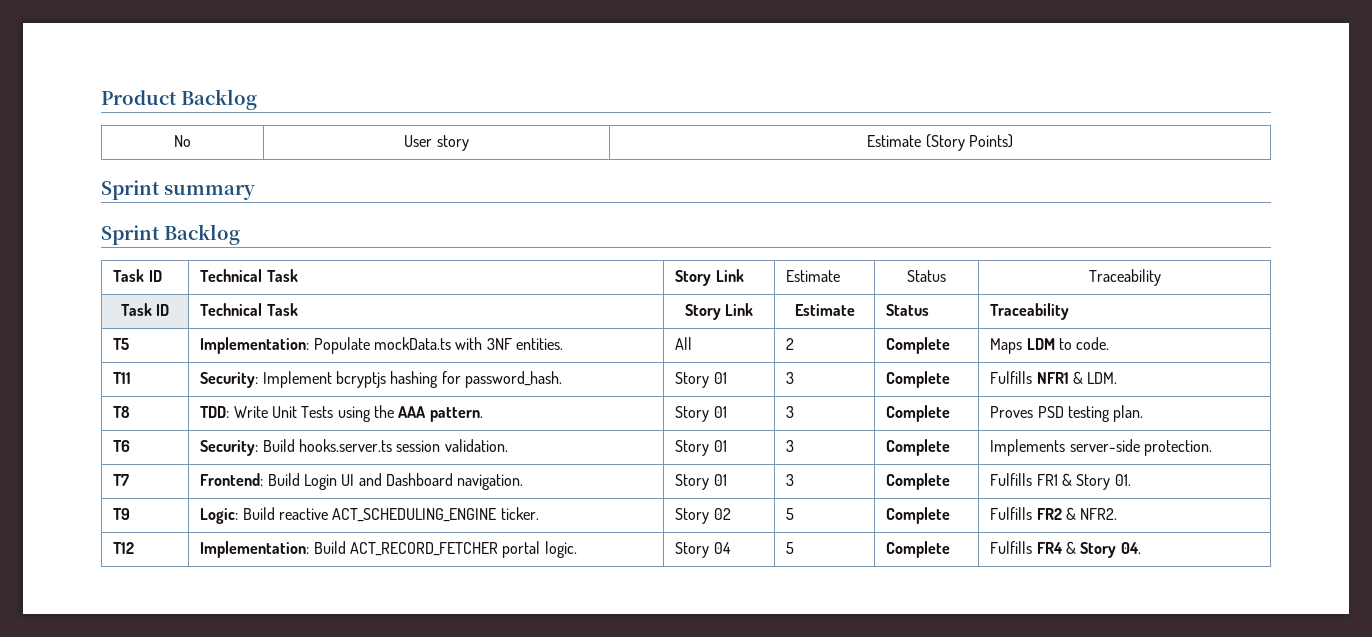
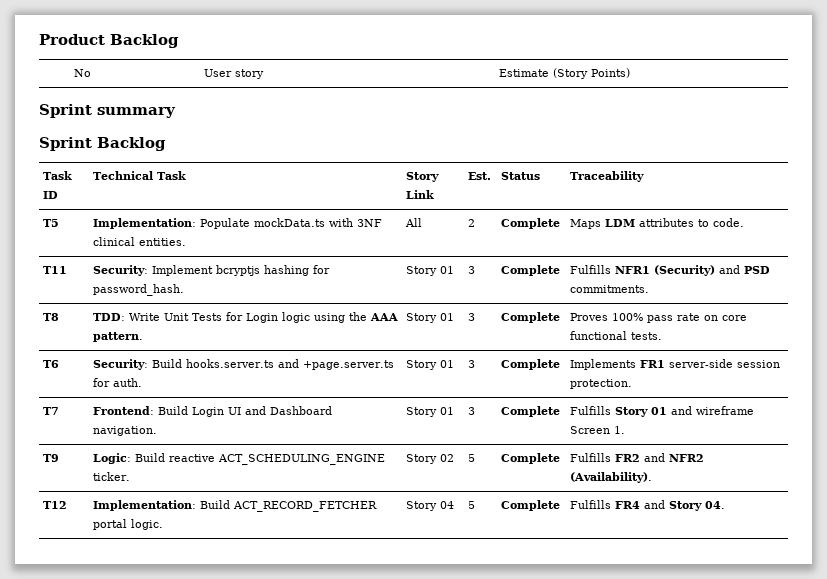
[786,270,841,282] [907,270,946,282] [1088,269,1161,286] [120,303,170,316] [200,303,298,316] [684,303,754,320] [794,304,855,316] Estimate | Status | Traceability // Task ID | Technical Task | Story Link | Estimate -> [468,172,492,180] Est.
(512, 344) none -> [93,237,136,246] clinical
(1055, 344) none -> [639,218,695,227] attributes
[1072,371,1118,384] & LDM. -> [654,265,771,276] [570,285,650,293] (Security) and PSD commitments.
(334, 412) none -> [226,312,311,323] for Login logic
[1037,405,1144,422] PSD testing plan. -> [612,313,748,323] [570,331,663,340] 100% pass rate on core functional tests.
[396,439,508,452] session validation. -> [278,359,395,370] [93,378,143,387] and +page.server.ts for auth.
[1069,439,1140,452] server-side -> [640,359,781,368] FR1 server-side session
[1036,473,1131,490] FR1 & Story 01. -> [615,406,755,417] [570,426,626,434] Story 01 and wireframe Screen 1.
[1065,507,1118,520] & NFR2. -> [644,453,705,462] [570,472,653,483] and NFR2 (Availability).
[1065,541,1076,554] & -> [644,500,666,509] and

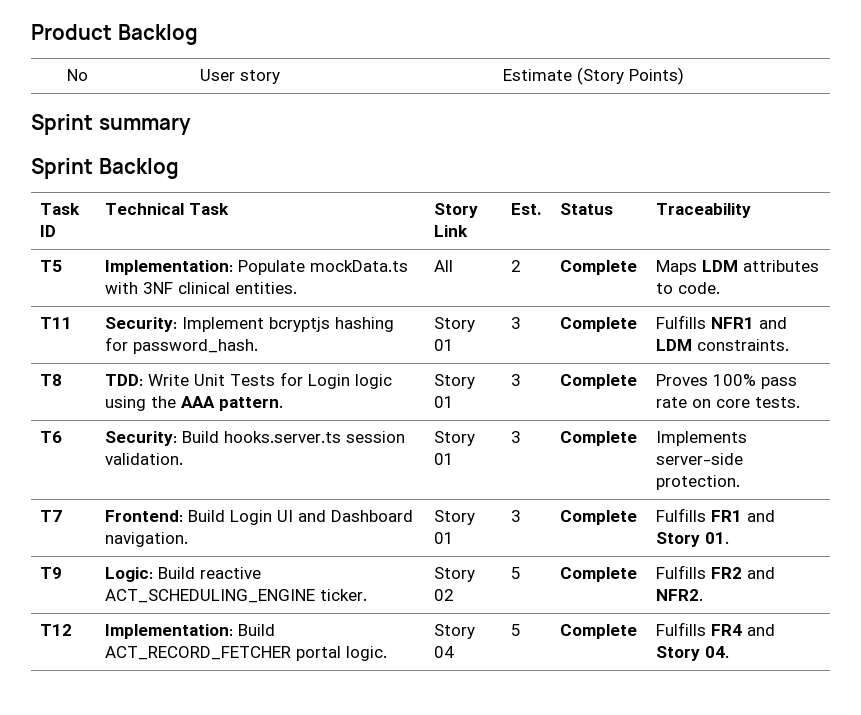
[654,265,771,276] [570,285,650,293] (Security) and PSD commitments. -> [758,317,787,329] [655,339,789,351] and LDM constraints.
[570,331,628,340] functional -> (750, 403) none
[278,359,395,370] [93,378,143,387] and +page.server.ts for auth. -> [345,431,405,443] [104,453,183,465] session validation.
[640,359,781,368] FR1 server-side session -> [655,453,743,465] server-side
[615,406,755,417] [570,426,626,434] Story 01 and wireframe Screen 1. -> [710,510,775,522] [655,532,729,547] FR1 and Story 01.
[669,454,705,462] [570,472,653,483] NFR2 (Availability). -> [655,589,703,601] NFR2.

